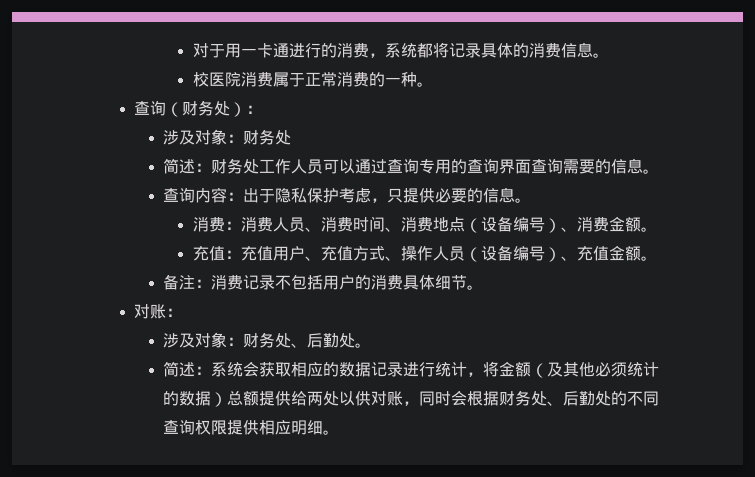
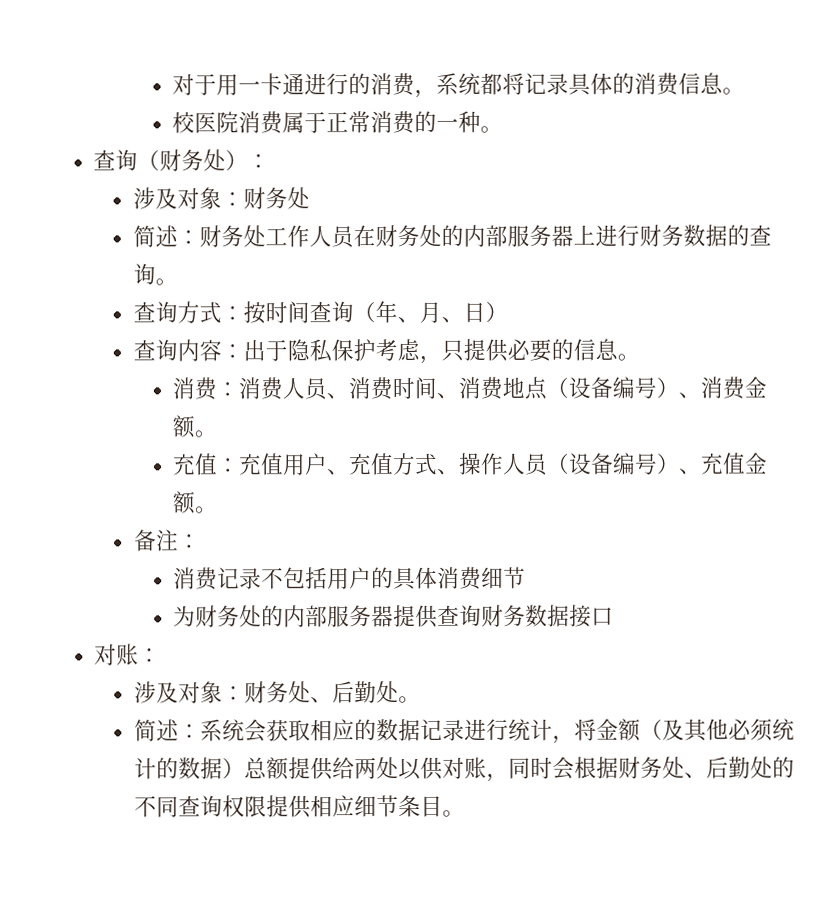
[323,158,660,174] 可以通过查询专用的查询界面查询需要的信息。 -> [352,224,772,248] [132,263,178,286] [132,301,508,325] 在财务处的内部服务器上进行财务数据的查询。 // 查询方式：按时间查询（年、月、日）
(212, 283) none -> (201, 541) //
[371,275,484,290] 消费具体细节。 -> [393,566,527,591] [173,604,615,629] 具体消费细节 // 为财务处的内部服务器提供查询财务数据接口
[291,420,324,435] 明细 -> [353,794,443,818] 细节条目

